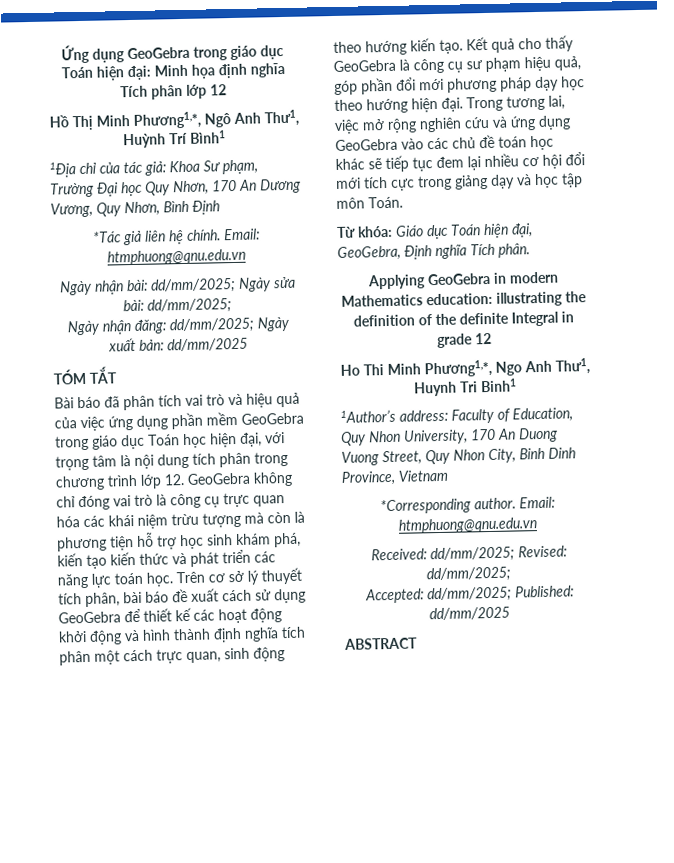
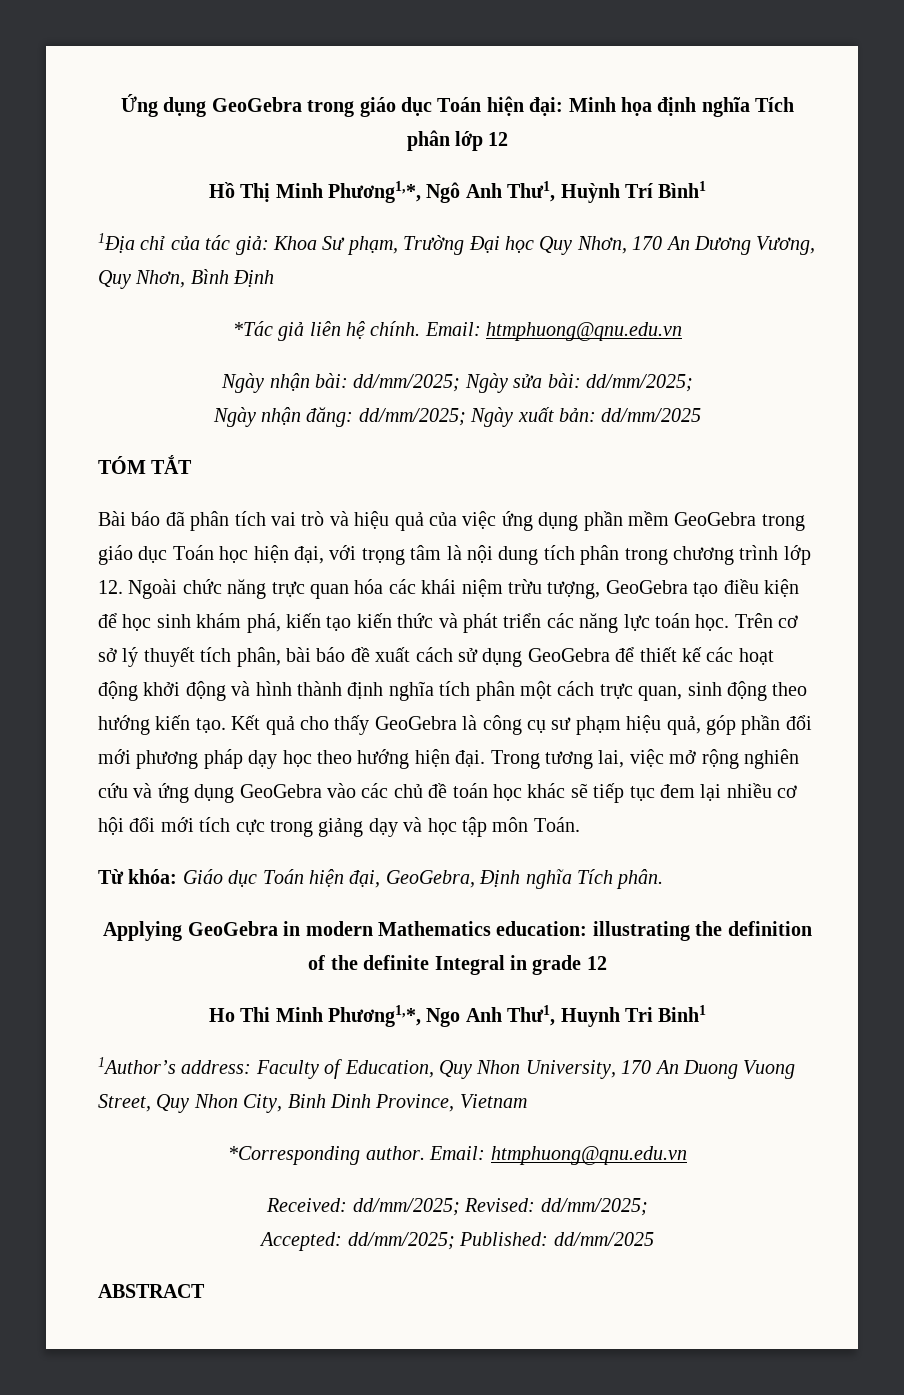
[187,471,293,487] [56,493,220,511] GeoGebra không chỉ đóng vai trò là công cụ -> [128,579,267,599] Ngoài chức năng
[202,511,305,528] [57,532,177,552] tượng mà còn là phương tiện hỗ trợ -> [547,579,799,599] [98,613,117,628] tượng, GeoGebra tạo điều kiện để

